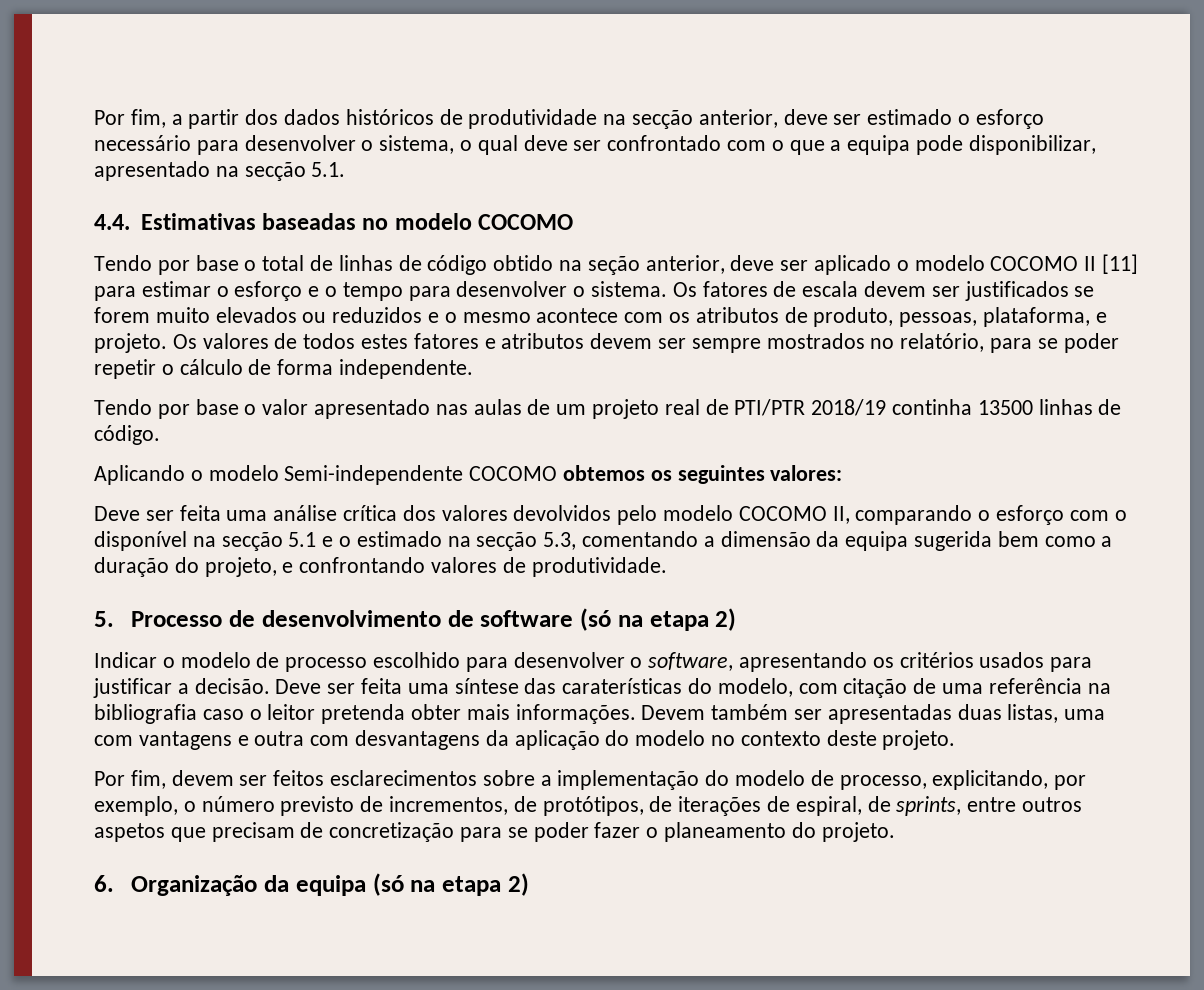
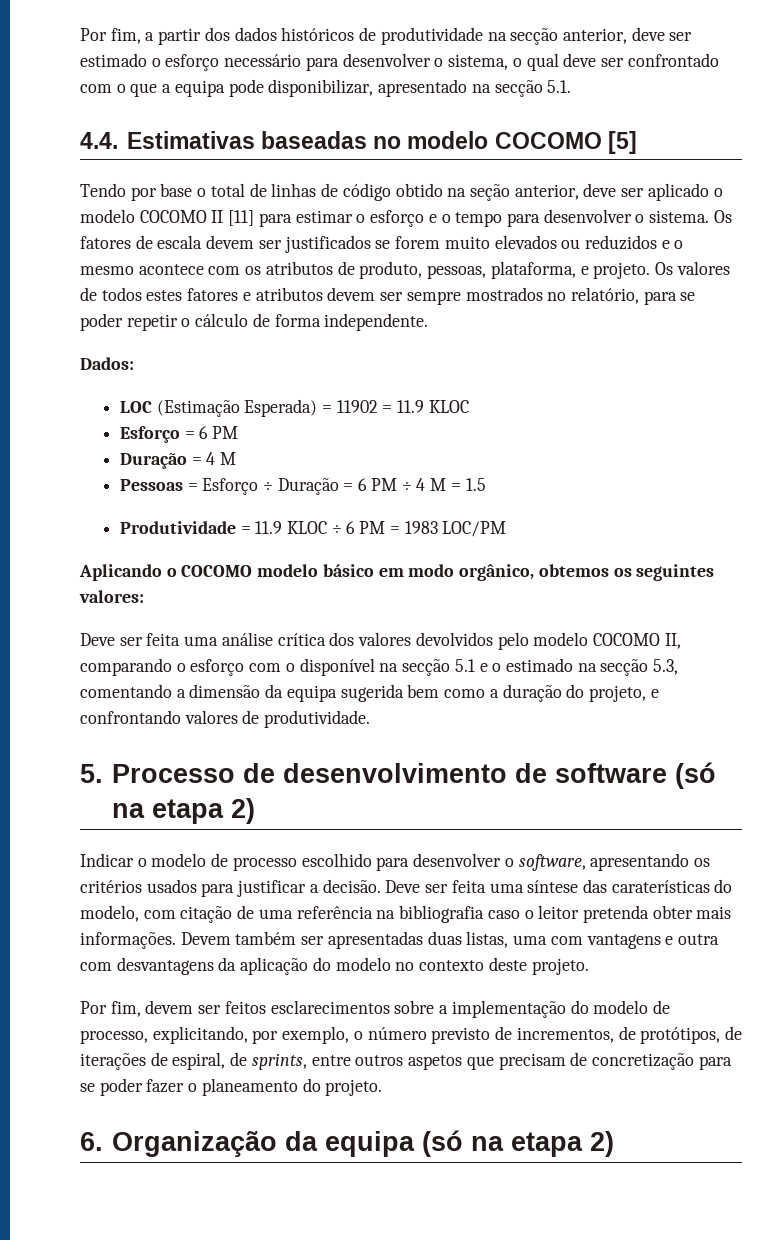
(574, 222) none -> [607,131,637,154] [5]
[94,399,1122,419] [94,425,160,445] [94,465,558,485] Tendo por base o valor apresentado nas aulas de um projeto real de PTI/PTR 2018/19 continha 13500 linhas de código. // Aplicando o modelo Semi-independente COCOMO -> [80,357,134,370] [119,399,469,417] [119,426,238,443] [119,452,236,469] [119,478,486,495] [119,521,507,537] [79,564,535,581] Dados: // LOC (Estimação Esperada) = 11902 = 11.9 KLOC // Esforço = 6 PM // Duração = 4 M // Pessoas = Esforço ÷ Duração = 6 PM ÷ 4 M = 1.5 // Produtividade = 11.9 KLOC ÷ 6 PM = 1983 LOC/PM // Aplicando o COCOMO modelo básico em modo orgânico,

